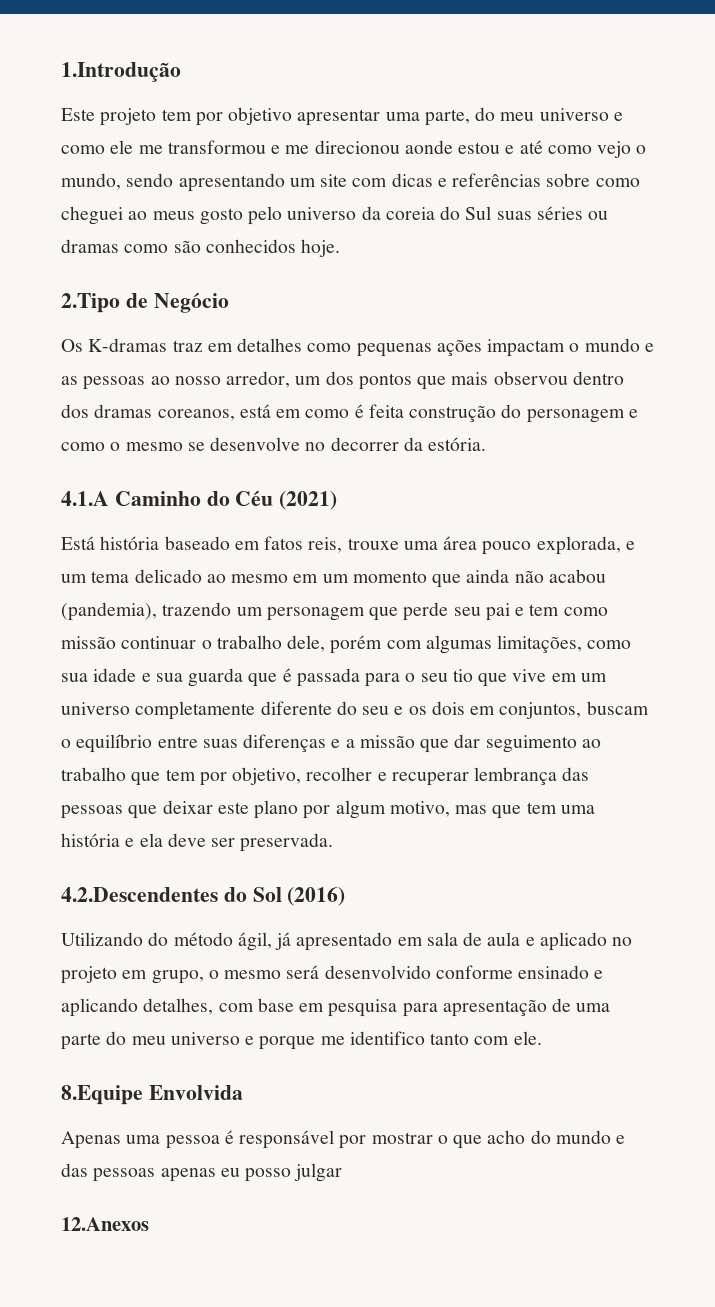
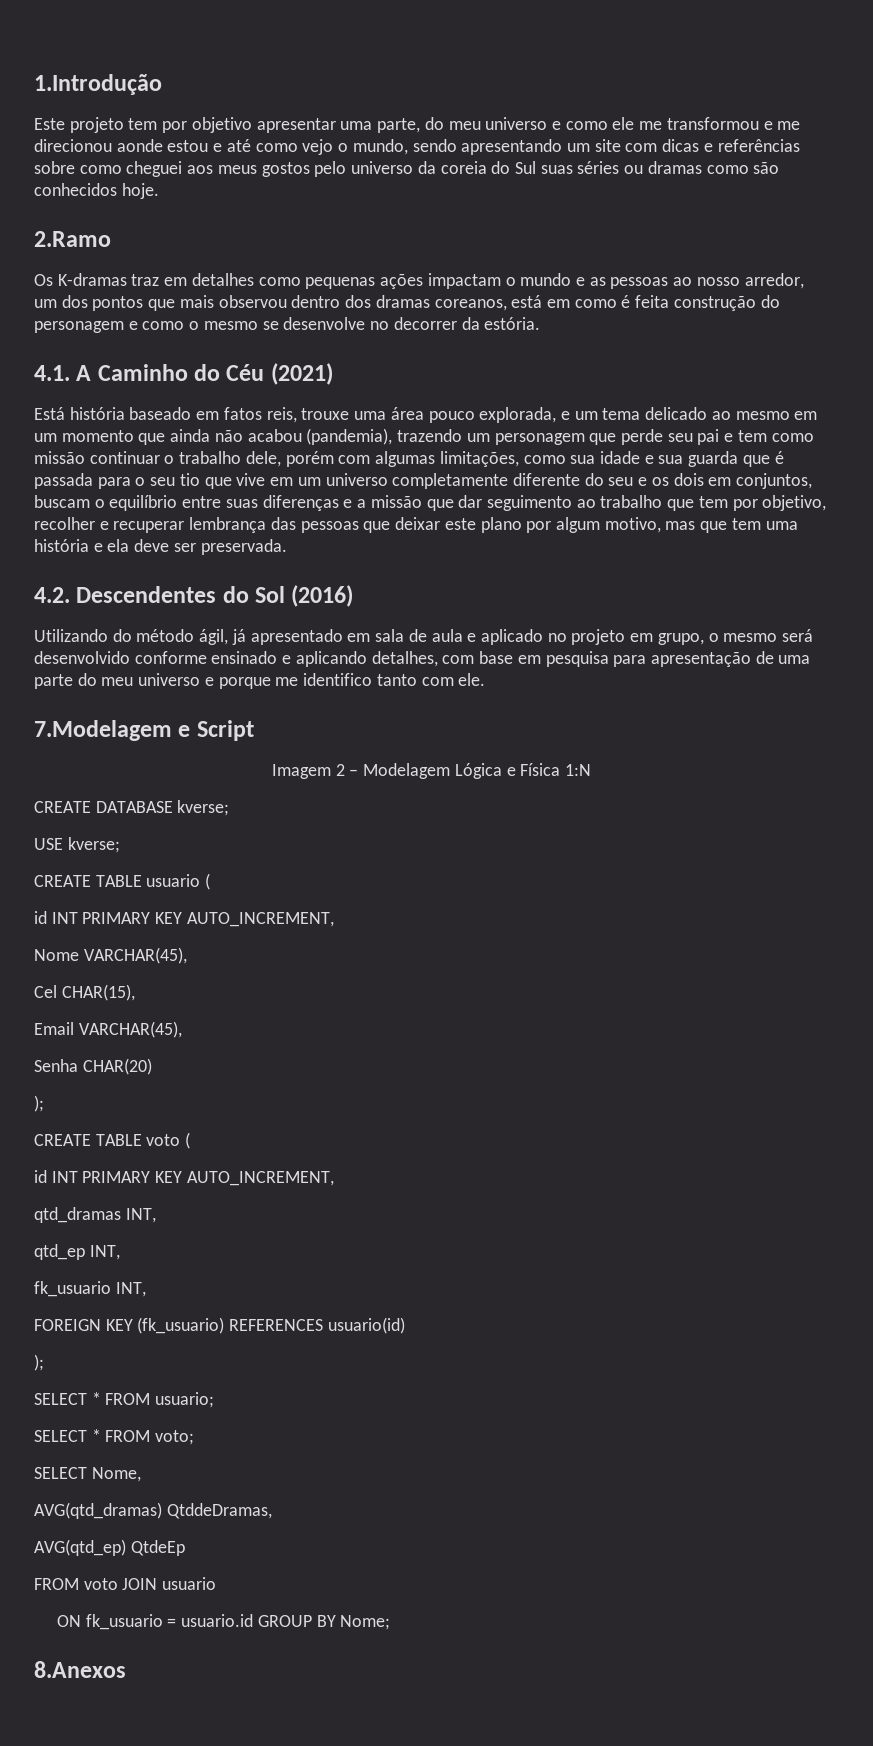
[128,208,243,225] ao meus gosto -> [187,162,310,177] aos meus gostos
[61,292,229,313] 2.Tipo de Negócio -> [34,231,111,247] 2.Ramo
[61,491,109,506] 4.1.A -> [34,365,92,381] 4.1. A
[61,887,218,902] 4.2.Descendentes -> [34,586,217,603] 4.2. Descendentes
[61,1085,243,1105] [61,1130,626,1149] [61,1163,343,1182] [61,1217,149,1231] 8.Equipe Envolvida // Apenas uma pessoa é responsável por mostrar o que acho do mundo e das pessoas apenas eu posso julgar // 12.Anexos -> [34,720,254,741] [271,763,592,779] [34,800,230,816] [34,837,120,853] [34,873,211,890] [34,911,334,927] [34,947,187,964] [34,984,135,1001] [34,1021,182,1038] [34,1058,152,1075] [34,1095,44,1112] [34,1132,191,1149] [34,1170,334,1186] [34,1207,156,1223] [34,1244,120,1260] [34,1281,146,1297] [34,1317,405,1334] [34,1354,44,1371] [34,1392,215,1408] [34,1429,195,1445] [34,1467,141,1482] [34,1502,272,1519] [34,1539,185,1556] [34,1577,217,1590] [56,1614,391,1630] [34,1661,126,1678] 7.Modelagem e Script // Imagem 2 – Modelagem Lógica e Física 1:N // CREATE DATABASE kverse; // USE kverse; // CREATE TABLE usuario ( // id INT PRIMARY KEY AUTO_INCREMENT, // Nome VARCHAR(45), // Cel CHAR(15), // Email VARCHAR(45), // Senha CHAR(20) // ); // CREATE TABLE voto ( // id INT PRIMARY KEY AUTO_INCREMENT, // qtd_dramas INT, // qtd_ep INT, // fk_usuario INT, // FOREIGN KEY (fk_usuario) REFERENCES usuario(id) // ); // SELECT * FROM usuario; // SELECT * FROM voto; // SELECT Nome, // AVG(qtd_dramas) QtddeDramas, // AVG(qtd_ep) QtdeEp // FROM voto JOIN usuario // ON fk_usuario = usuario.id GROUP BY Nome; // 8.Anexos

